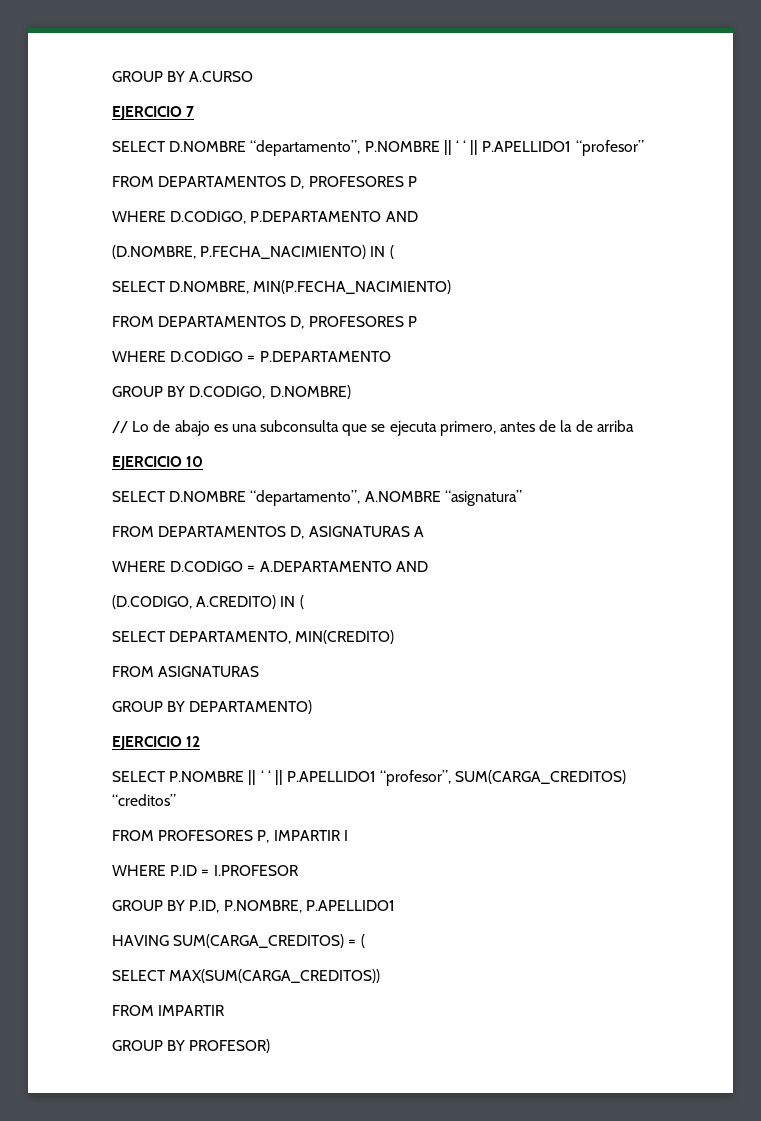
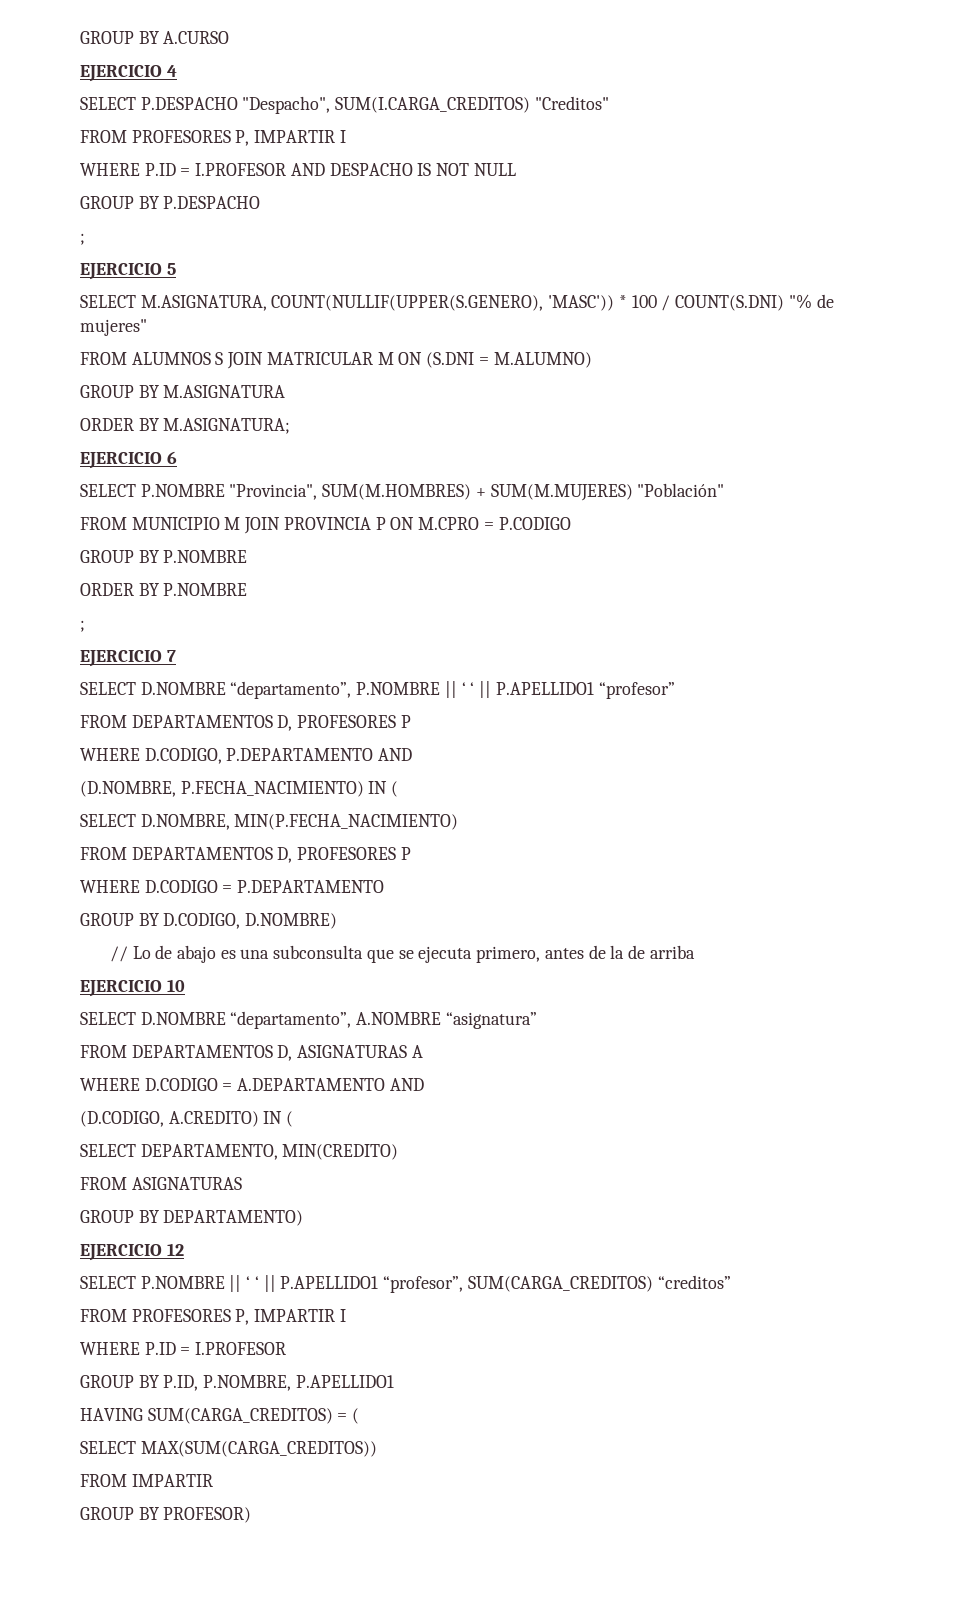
(254, 76) none -> [80,65,177,82] [80,96,609,114] [80,130,346,146] [80,163,516,176] [80,196,261,209] [80,233,85,245] [80,263,176,280] [80,294,834,311] [80,319,147,336] [80,352,592,369] [80,385,286,398] [80,418,291,434] [80,451,177,469] [80,483,725,501] [80,517,571,534] [80,550,248,563] [80,583,248,596] [80,620,85,632] // EJERCICIO 4 // SELECT P.DESPACHO "Despacho", SUM(I.CARGA_CREDITOS) "Creditos" // FROM PROFESORES P, IMPARTIR I // WHERE P.ID = I.PROFESOR AND DESPACHO IS NOT NULL // GROUP BY P.DESPACHO // ; // EJERCICIO 5 // SELECT M.ASIGNATURA, COUNT(NULLIF(UPPER(S.GENERO), 'MASC')) * 100 / COUNT(S.DNI) "% de mujeres" // FROM ALUMNOS S JOIN MATRICULAR M ON (S.DNI = M.ALUMNO) // GROUP BY M.ASIGNATURA // ORDER BY M.ASIGNATURA; // EJERCICIO 6 // SELECT P.NOMBRE "Provincia", SUM(M.HOMBRES) + SUM(M.MUJERES) "Población" // FROM MUNICIPIO M JOIN PROVINCIA P ON M.CPRO = P.CODIGO // GROUP BY P.NOMBRE // ORDER BY P.NOMBRE // ;

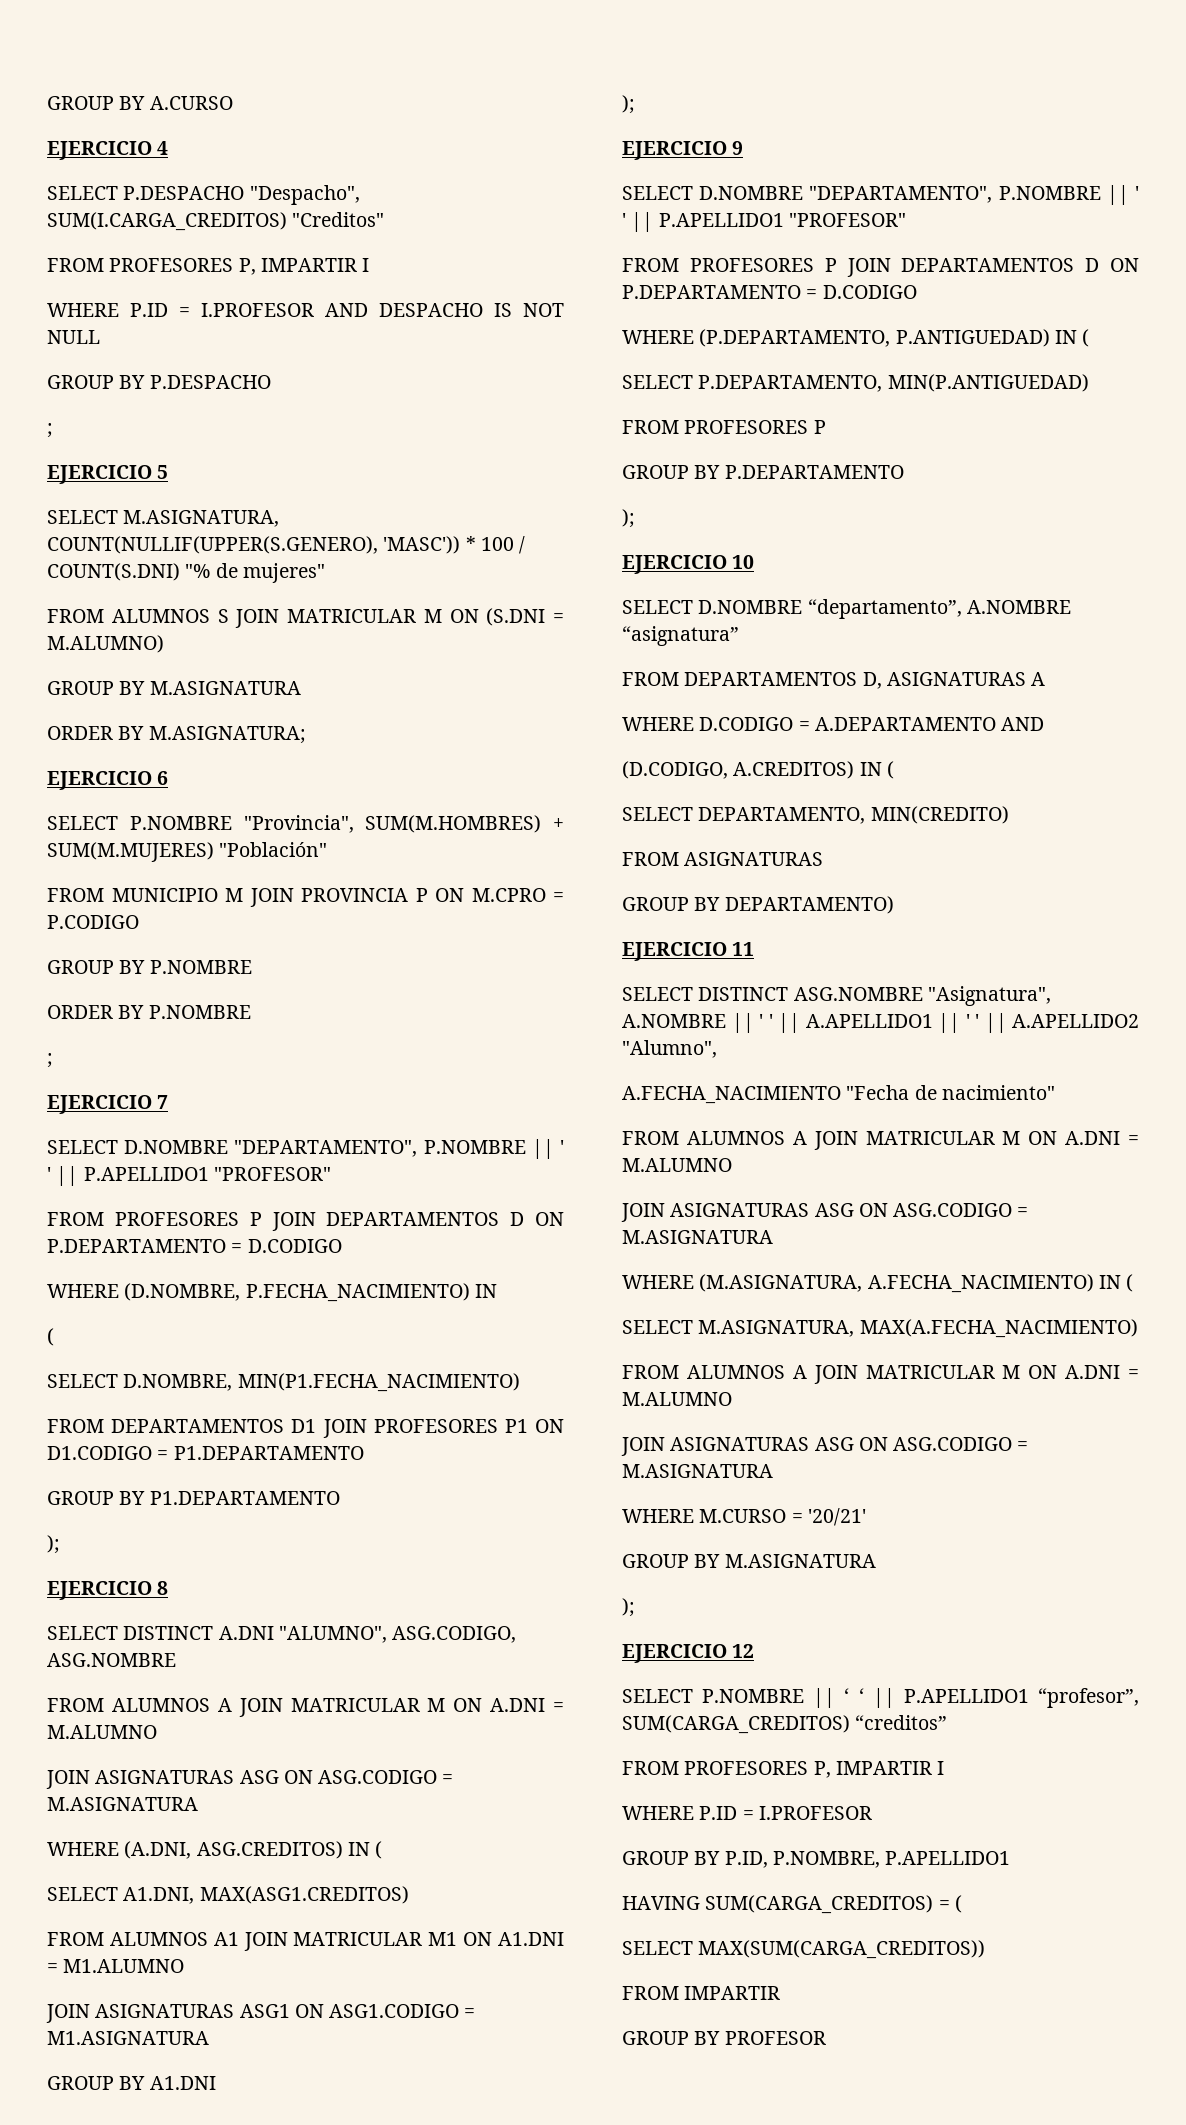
[230,681,675,699] [80,715,411,731] [80,748,413,764] [80,781,399,797] [80,814,459,830] [80,847,411,863] [80,880,385,893] [80,913,338,929] [109,945,695,963] “departamento”, P.NOMBRE || ‘ ‘ || P.APELLIDO1 “profesor” // FROM DEPARTAMENTOS D, PROFESORES P // WHERE D.CODIGO, P.DEPARTAMENTO AND // (D.NOMBRE, P.FECHA_NACIMIENTO) IN ( // SELECT D.NOMBRE, MIN(P.FECHA_NACIMIENTO) // FROM DEPARTAMENTOS D, PROFESORES P // WHERE D.CODIGO = P.DEPARTAMENTO // GROUP BY D.CODIGO, D.NOMBRE) // // Lo de abajo es una subconsulta que se ejecuta primero, antes de la de arriba -> [234,1139,564,1159] [47,1166,331,1186] [47,1212,564,1231] [47,1239,342,1253] [47,1283,497,1302] [47,1328,54,1346] [47,1373,520,1392] [47,1419,565,1438] [47,1446,364,1460] [47,1491,340,1505] [47,1535,60,1554] [47,1581,169,1600] [47,1626,517,1643] [47,1653,176,1667] [47,1698,564,1717] [47,1725,157,1739] [46,1770,454,1789] [47,1797,198,1811] [47,1841,383,1859] [47,1886,409,1904] [47,1932,564,1951] [47,1959,185,1973] [46,2004,476,2023] [47,2031,209,2045] [47,2076,216,2090] [622,95,635,114] [622,141,744,160] [622,185,1139,205] [622,212,906,232] [622,258,1139,277] [622,285,917,299] [622,329,1090,347] [622,374,1089,392] [622,420,826,434] [622,465,904,479] [622,509,635,528] "DEPARTAMENTO", P.NOMBRE || ' ' || P.APELLIDO1 "PROFESOR" // FROM PROFESORES P JOIN DEPARTAMENTOS D ON P.DEPARTAMENTO = D.CODIGO // WHERE (D.NOMBRE, P.FECHA_NACIMIENTO) IN // ( // SELECT D.NOMBRE, MIN(P1.FECHA_NACIMIENTO) // FROM DEPARTAMENTOS D1 JOIN PROFESORES P1 ON D1.CODIGO = P1.DEPARTAMENTO // GROUP BY P1.DEPARTAMENTO // ); // EJERCICIO 8 // SELECT DISTINCT A.DNI "ALUMNO", ASG.CODIGO, ASG.NOMBRE // FROM ALUMNOS A JOIN MATRICULAR M ON A.DNI = M.ALUMNO // JOIN ASIGNATURAS ASG ON ASG.CODIGO = M.ASIGNATURA // WHERE (A.DNI, ASG.CREDITOS) IN ( // SELECT A1.DNI, MAX(ASG1.CREDITOS) // FROM ALUMNOS A1 JOIN MATRICULAR M1 ON A1.DNI = M1.ALUMNO // JOIN ASIGNATURAS ASG1 ON ASG1.CODIGO = M1.ASIGNATURA // GROUP BY A1.DNI // ); // EJERCICIO 9 // SELECT D.NOMBRE "DEPARTAMENTO", P.NOMBRE || ' ' || P.APELLIDO1 "PROFESOR" // FROM PROFESORES P JOIN DEPARTAMENTOS D ON P.DEPARTAMENTO = D.CODIGO // WHERE (P.DEPARTAMENTO, P.ANTIGUEDAD) IN ( // SELECT P.DEPARTAMENTO, MIN(P.ANTIGUEDAD) // FROM PROFESORES P // GROUP BY P.DEPARTAMENTO // );
[168,1111,259,1127] A.CREDITO) -> [733,761,855,779] A.CREDITOS)
(304, 1218) none -> [622,942,755,961] [622,986,1051,1006] [622,1013,1139,1033] [622,1040,717,1058] [622,1085,1055,1104] [622,1131,1139,1150] [622,1158,732,1172] [621,1203,1029,1222] [622,1230,773,1244] [622,1274,1134,1293] [622,1319,1138,1338] [622,1365,1139,1384] [622,1392,732,1406] [621,1437,1029,1456] [622,1464,773,1478] [622,1508,866,1526] [622,1554,876,1568] [622,1598,635,1617] // EJERCICIO 11 // SELECT DISTINCT ASG.NOMBRE "Asignatura", A.NOMBRE || ' ' || A.APELLIDO1 || ' ' || A.APELLIDO2 "Alumno", // A.FECHA_NACIMIENTO "Fecha de nacimiento" // FROM ALUMNOS A JOIN MATRICULAR M ON A.DNI = M.ALUMNO // JOIN ASIGNATURAS ASG ON ASG.CODIGO = M.ASIGNATURA // WHERE (M.ASIGNATURA, A.FECHA_NACIMIENTO) IN ( // SELECT M.ASIGNATURA, MAX(A.FECHA_NACIMIENTO) // FROM ALUMNOS A JOIN MATRICULAR M ON A.DNI = M.ALUMNO // JOIN ASIGNATURAS ASG ON ASG.CODIGO = M.ASIGNATURA // WHERE M.CURSO = '20/21' // GROUP BY M.ASIGNATURA // );
[163,1507,252,1523] PROFESOR) -> [724,2031,826,2045] PROFESOR

